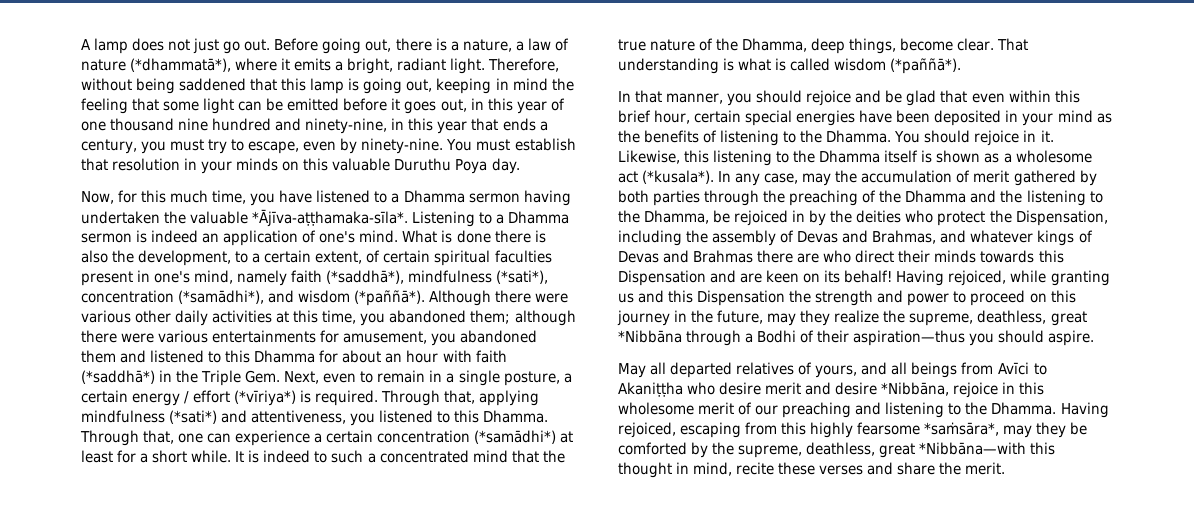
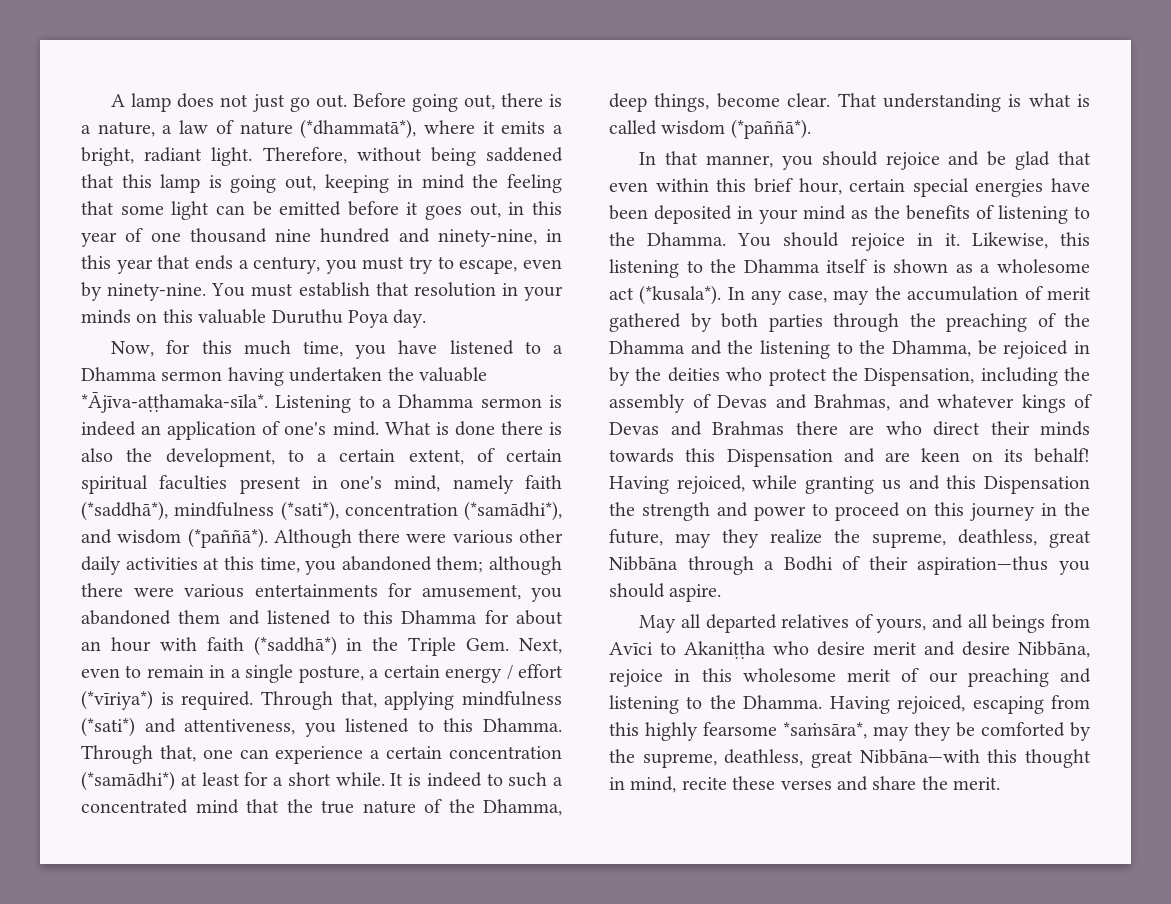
[618,330,682,343] *Nibbāna -> [609,556,678,571] Nibbāna
[881,382,950,396] *Nibbāna, -> [1018,641,1090,658] Nibbāna,
[919,442,1027,455] *Nibbāna—with -> [859,749,980,764] Nibbāna—with

